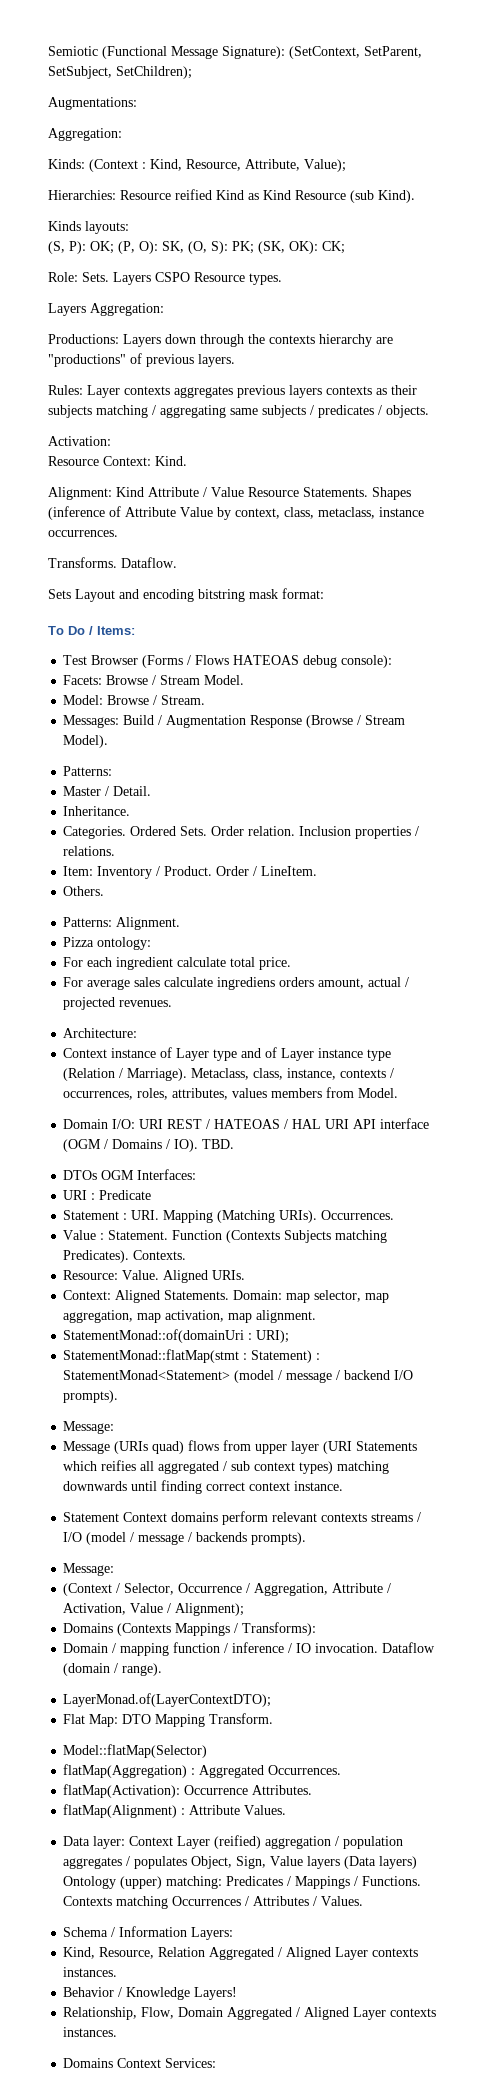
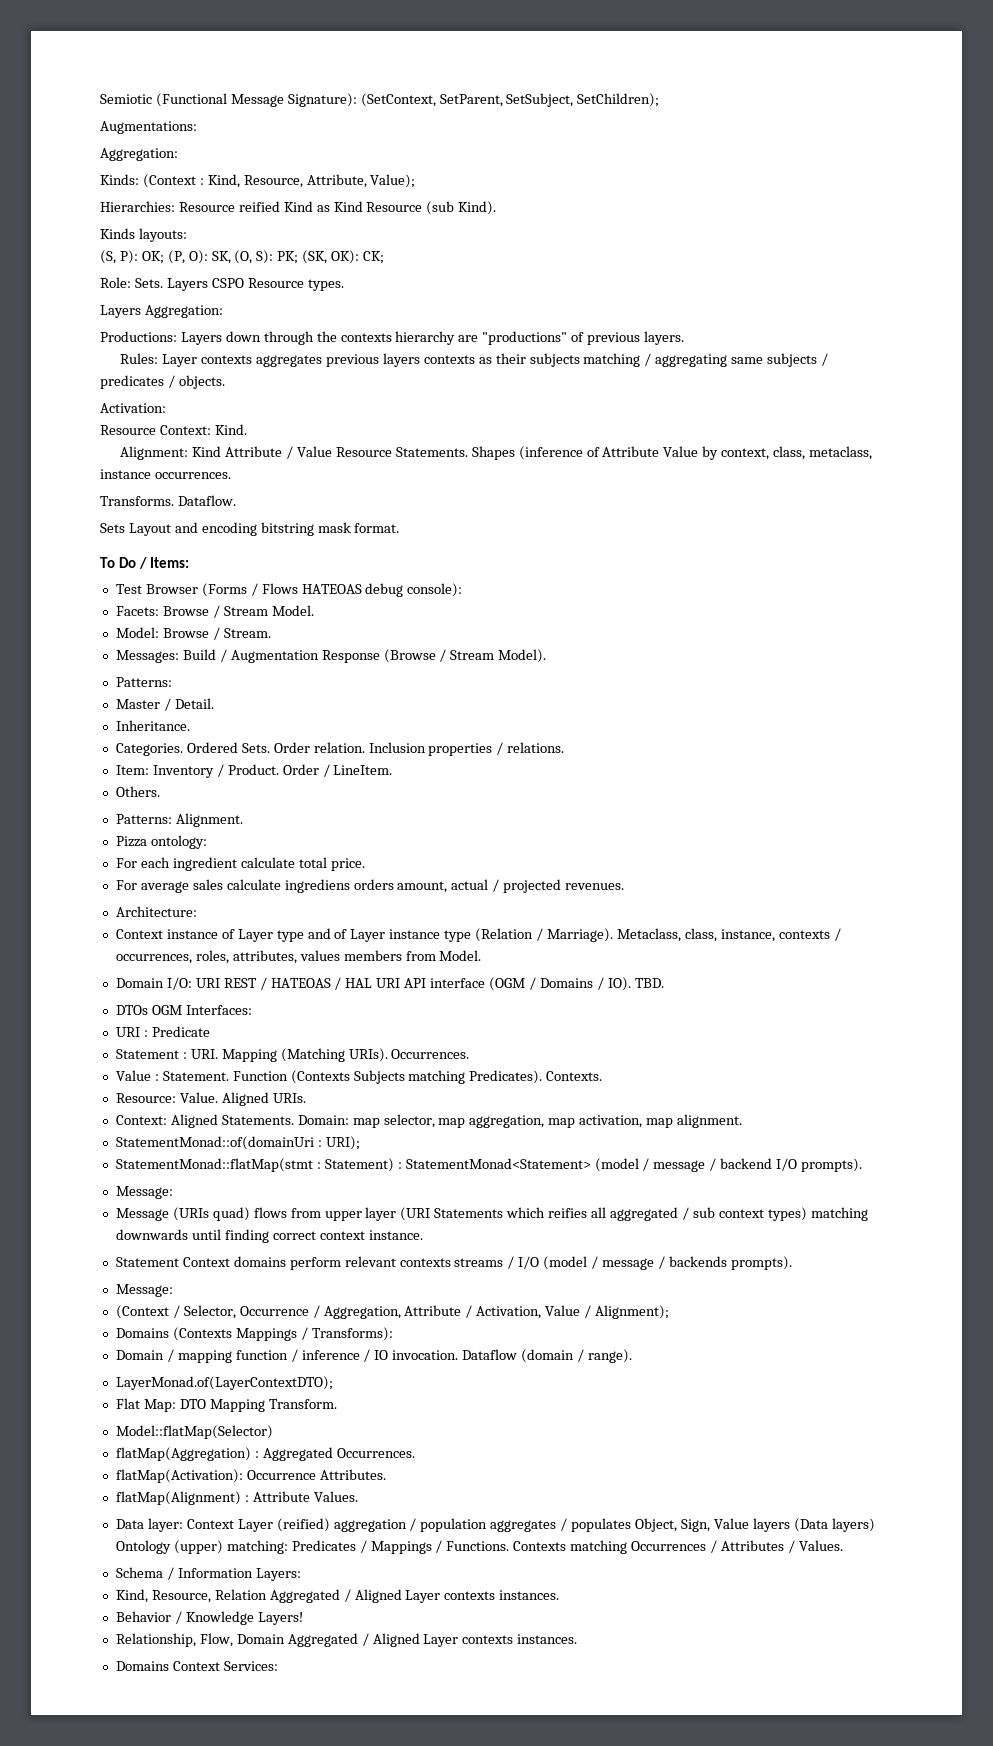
[282,588,324,599] format: -> [354,523,400,533] format.

